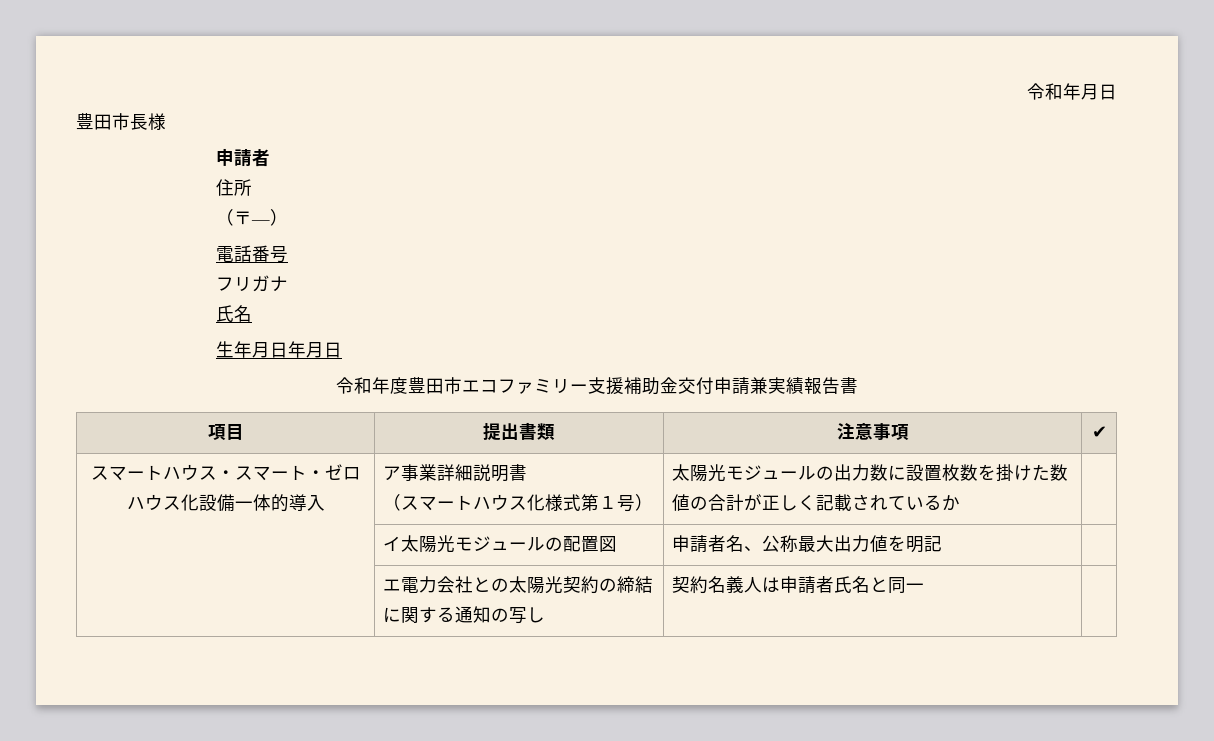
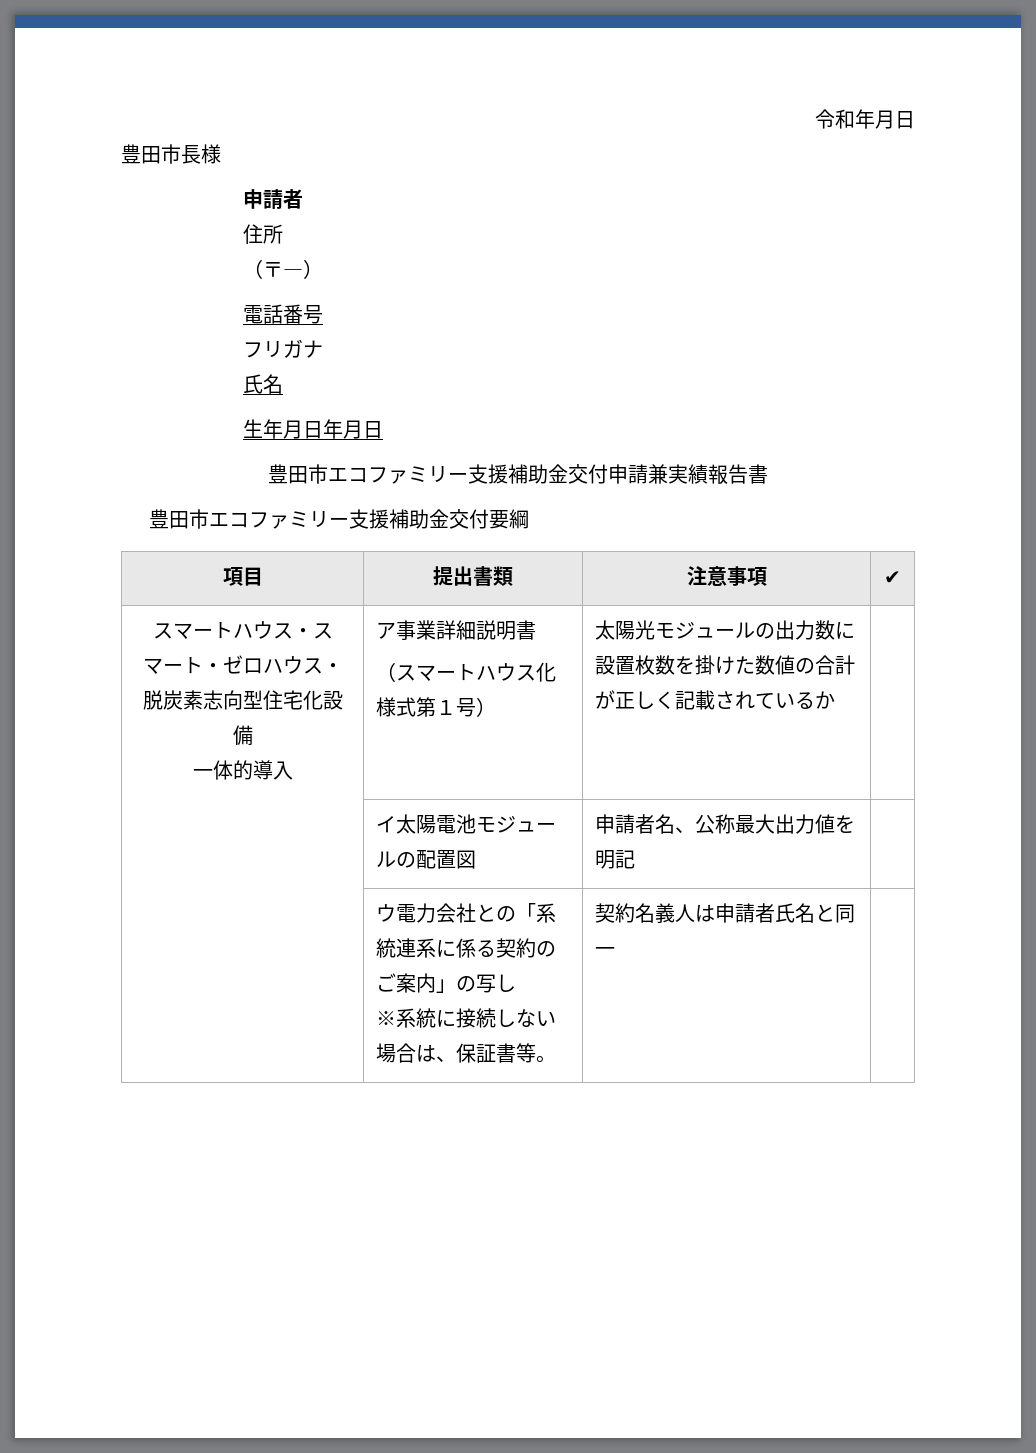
[335,377,408,394] 令和年度 -> (383, 430) none
(858, 385) none -> [148,509,529,529] // 豊田市エコファミリー支援補助金交付要綱
(181, 503) none -> [322,663,343,673] [142,690,303,710] ・脱炭素志向型住宅
(235, 503) none -> (253, 735) //
[437,535,456,553] 光 -> [435,814,476,834] 電池
[383,579,402,591] エ -> [375,904,396,922] ウ
[509,576,654,594] [383,606,546,624] 太陽光契約の締結に関する通知の写し -> [515,903,556,923] [375,938,556,958] [375,973,516,993] [375,1008,556,1028] [375,1043,556,1063] 「系統連系に係る契約のご案内」の写し // ※系統に接続しない場合は、保証書等。

